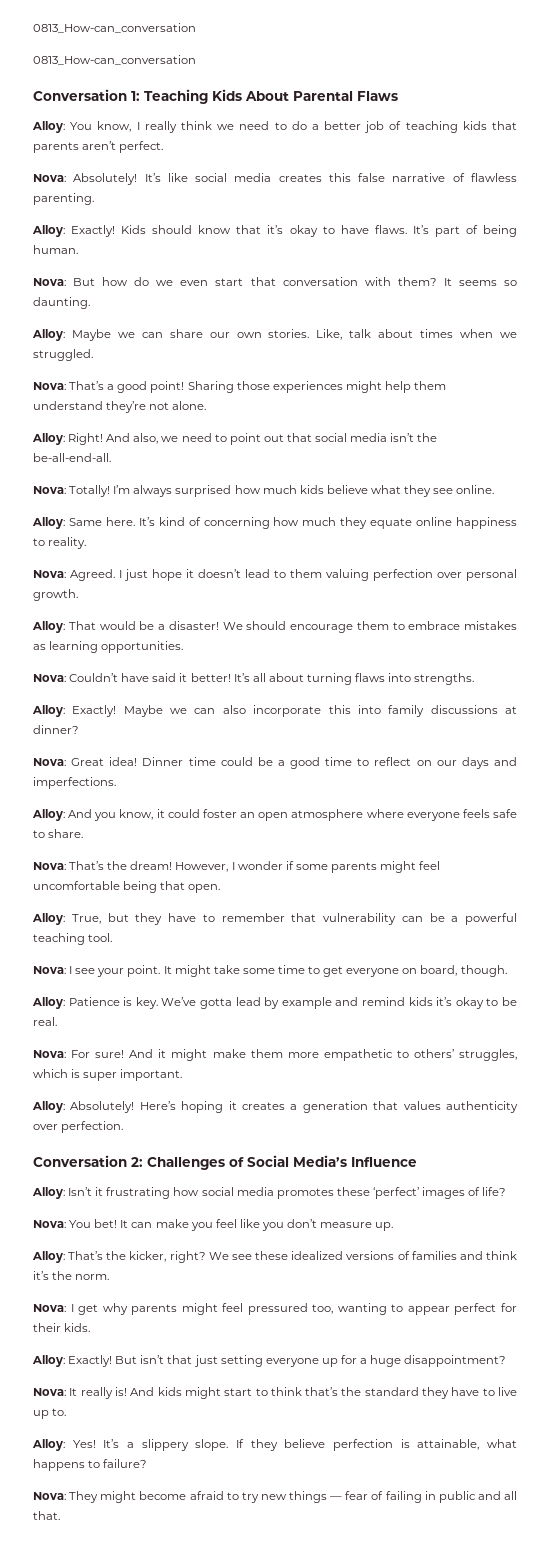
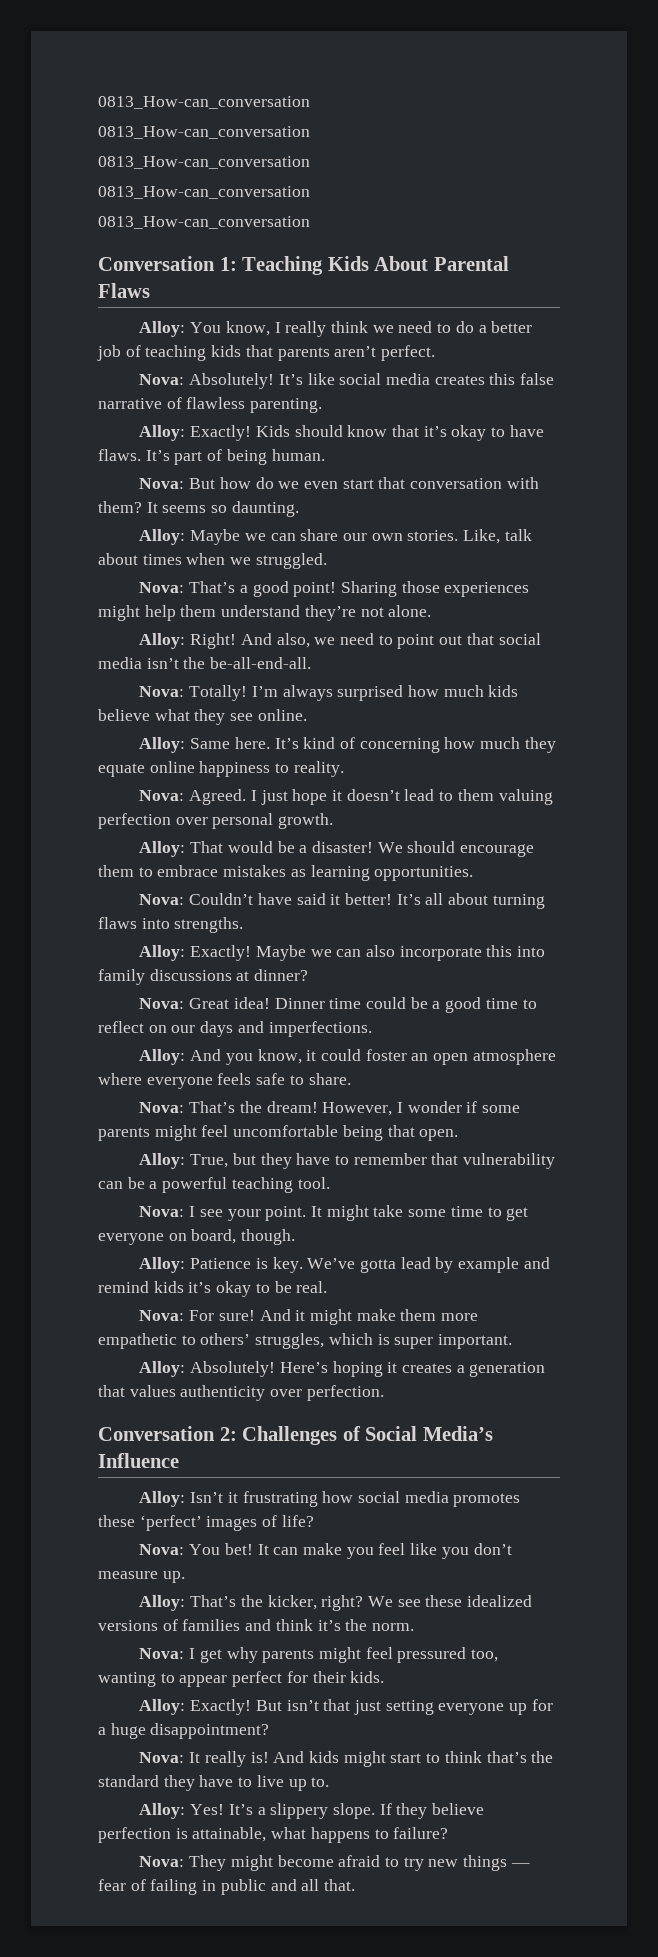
[33,23,196,33] [33,55,196,65] 0813_How-can_conversation // 0813_How-can_conversation -> [98,96,310,109] [98,126,310,139] [98,156,310,169] [98,186,310,199] [98,216,310,229] 0813_How-can_conversation // 0813_How-can_conversation // 0813_How-can_conversation // 0813_How-can_conversation // 0813_How-can_conversation

